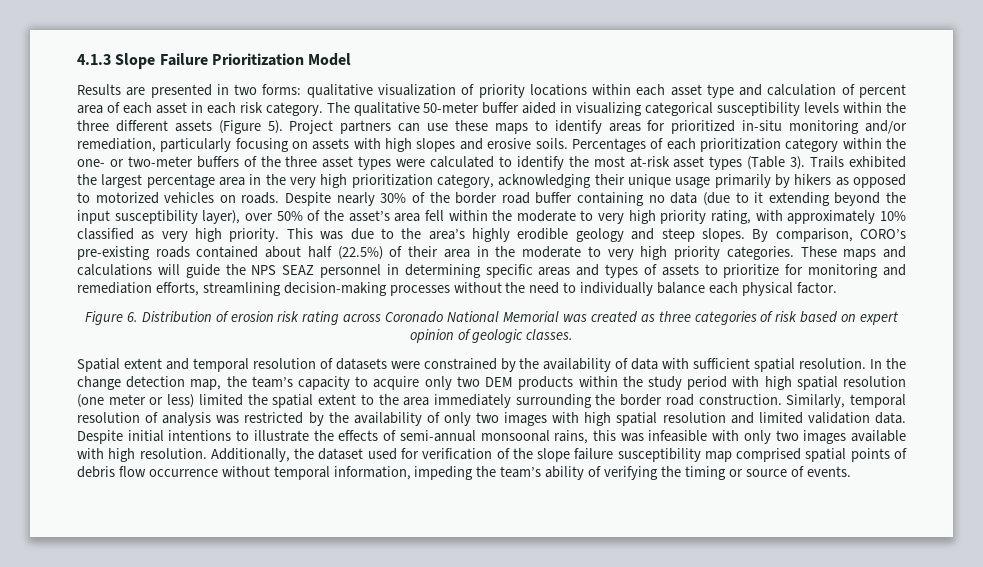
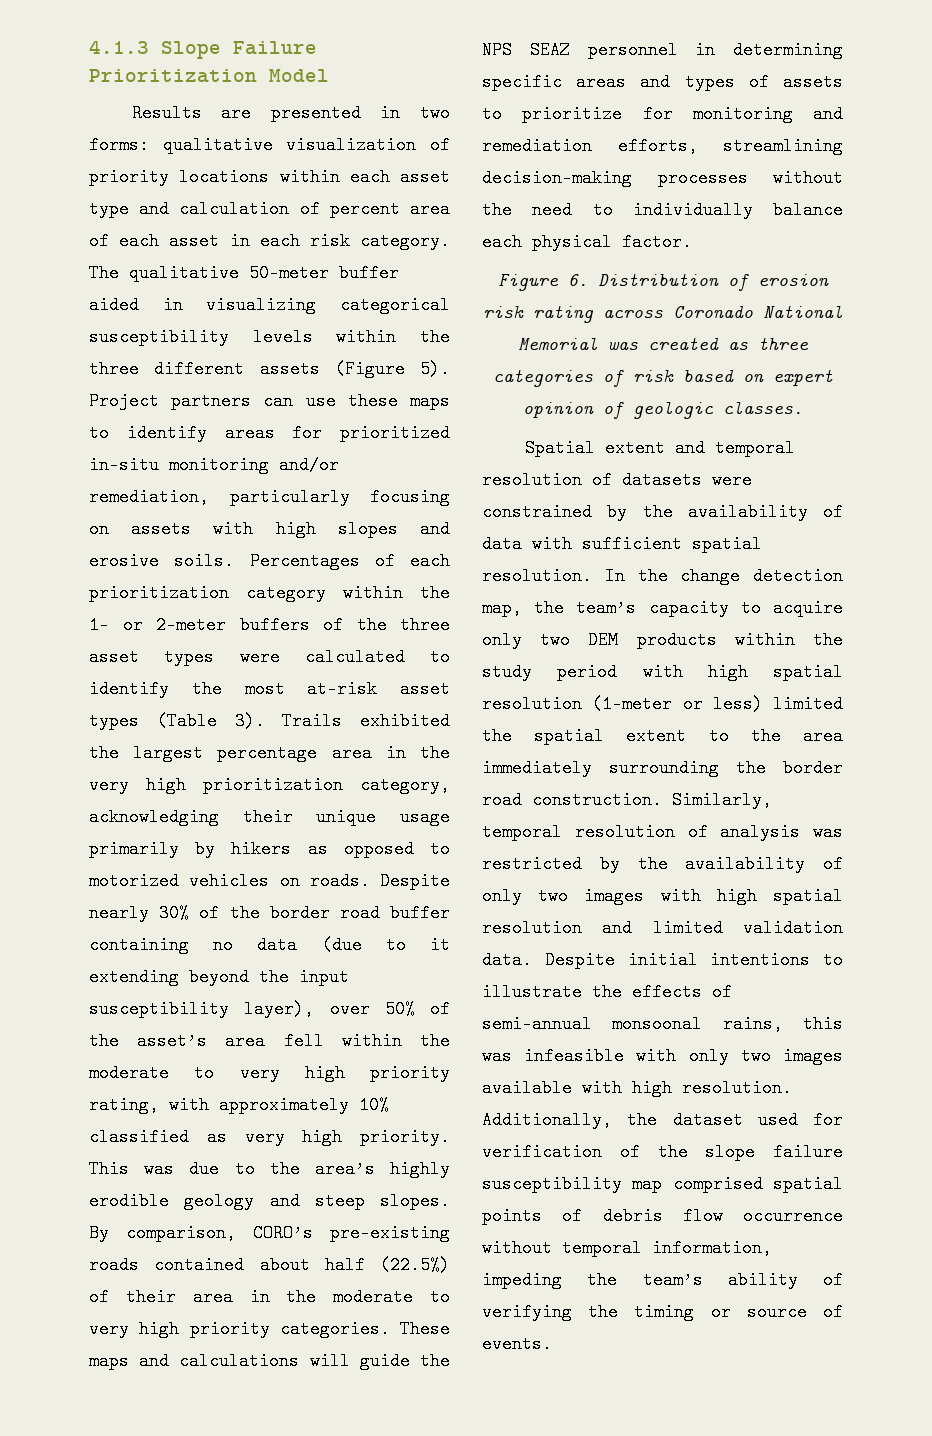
[77,156,193,167] one- or two-meter -> [89,616,226,634] 1- or 2-meter
[77,394,146,408] (one meter -> [592,695,673,713] (1-meter

